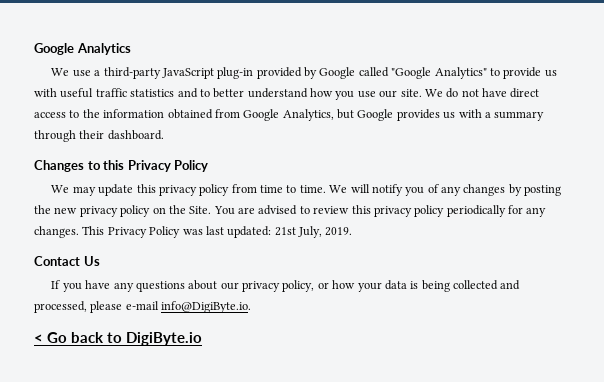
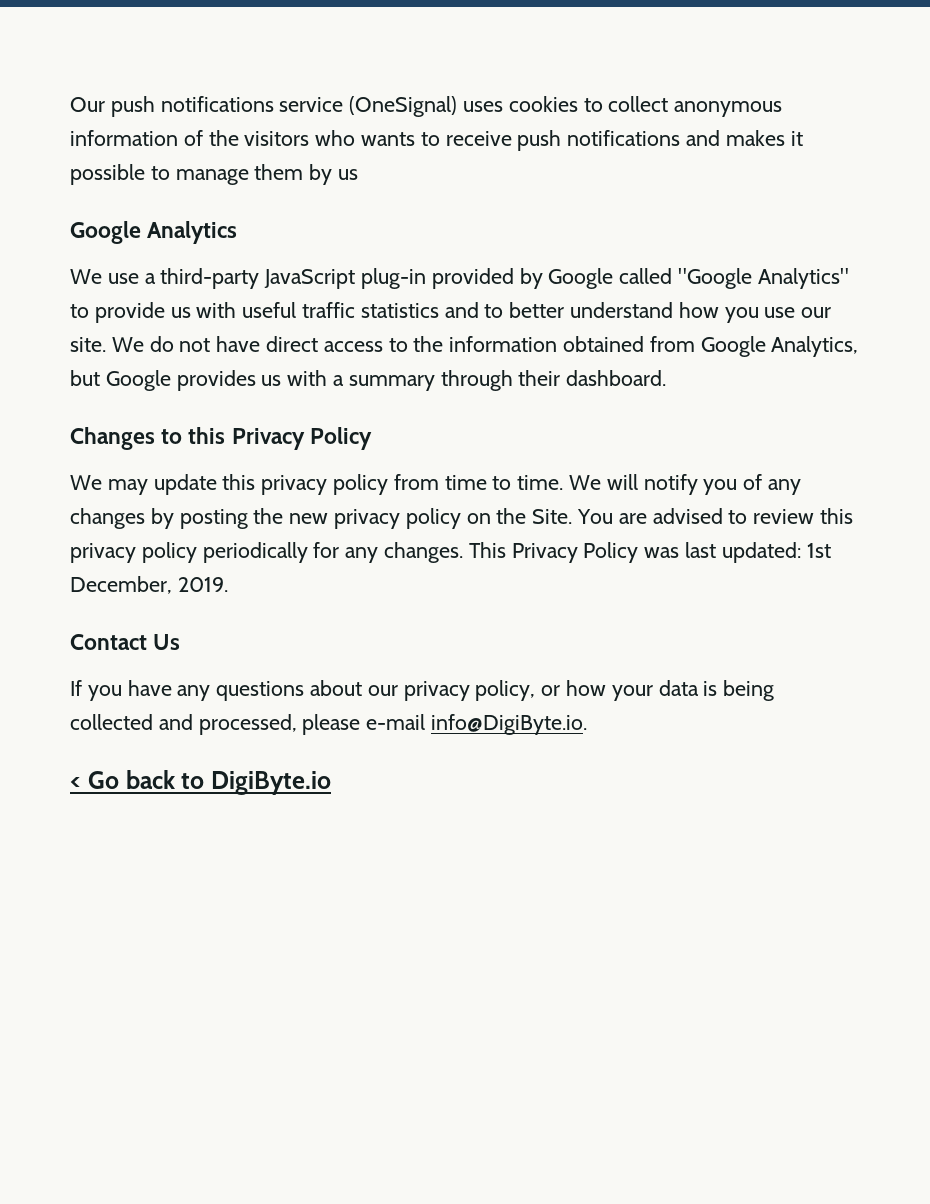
(34, 49) none -> [70,96,783,117] [70,130,803,151] [70,164,359,185] Our push notifications service (OneSignal) uses cookies to collect anonymous information of the visitors who wants to receive push notifications and makes it possible to manage them by us //
[274,226,322,238] 21st July, -> [806,543,831,558] [70,576,172,594] 1st December,

